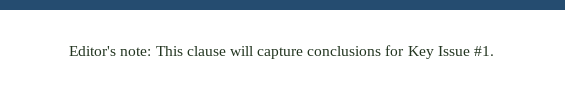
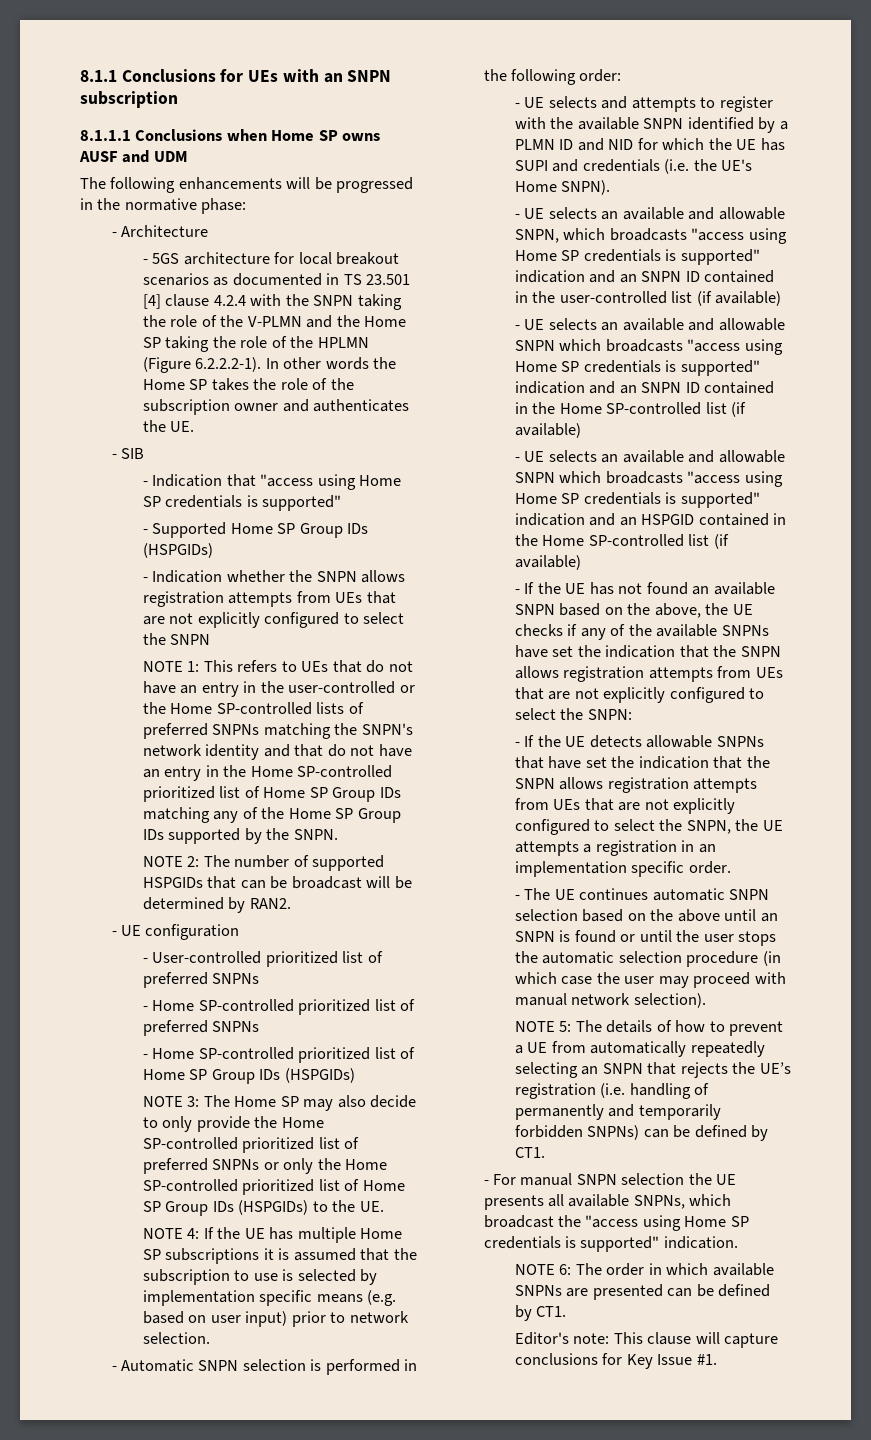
(69, 51) none -> [80,69,392,83] [80,91,178,108] [80,129,381,141] [79,150,188,163] [80,177,414,193] [80,198,247,214] [111,225,208,237] [143,252,400,265] [143,273,411,286] [143,294,402,310] [143,315,407,328] [143,336,369,352] [143,357,397,373] [143,378,354,391] [143,399,410,415] [143,420,195,432] [111,448,144,459] [143,474,402,490] [143,495,342,511] [143,522,369,538] [143,543,214,558] [143,570,406,583] [143,591,396,607] [143,612,405,628] [143,633,211,645] [143,660,413,673] [143,681,415,697] [143,702,364,715] [143,723,413,739] [143,744,412,760] [143,765,393,781] [143,786,401,802] [143,807,401,823] [143,828,338,844] [143,855,385,871] [143,876,412,889] [143,897,291,913] [111,924,240,940] [143,951,383,967] [143,972,260,988] [143,999,416,1015] [143,1020,260,1036] [143,1047,416,1063] [143,1068,355,1084] [143,1095,417,1111] [143,1116,324,1132] [143,1137,360,1153] [143,1158,388,1174] [143,1179,405,1195] [143,1200,384,1216] [143,1227,403,1243] [143,1248,417,1264] [143,1269,378,1285] [143,1290,397,1306] [143,1311,409,1327] [143,1332,211,1344] [111,1359,418,1375] [483,69,622,85] [515,96,773,112] [515,117,788,133] [515,138,785,151] [515,159,753,174] [515,180,611,195] [515,207,785,220] [515,228,787,244] [515,249,760,265] [515,270,775,283] [515,291,782,306] [515,318,785,331] [515,339,783,355] [515,360,760,376] [515,381,775,394] [515,402,747,417] [515,423,582,438] [515,450,785,463] [515,471,783,487] [515,492,760,508] [515,513,787,526] [515,534,729,549] [515,555,582,570] [515,582,775,595] [515,603,753,618] [515,624,769,640] [515,645,781,658] [515,666,783,682] [515,687,765,703] [515,708,632,720] [515,735,764,748] [515,756,770,769] [515,777,758,793] [515,798,736,814] [515,819,783,835] [515,840,716,856] [515,861,731,877] [515,888,770,901] [515,909,778,922] [515,930,777,946] [515,951,781,967] [515,972,786,988] [515,993,706,1008] [515,1020,784,1036] [515,1041,765,1057] [515,1062,791,1078] [515,1083,710,1099] [515,1104,721,1120] [515,1125,769,1141] [515,1147,546,1158] [483,1173,737,1186] [483,1194,732,1210] [483,1215,749,1231] [483,1236,738,1252] [515,1263,774,1276] [515,1284,771,1300] [515,1305,567,1321] 8.1.1 Conclusions for UEs with an SNPN subscription // 8.1.1.1 Conclusions when Home SP owns AUSF and UDM // The following enhancements will be progressed in the normative phase: // - Architecture // - 5GS architecture for local breakout scenarios as documented in TS 23.501 [4] clause 4.2.4 with the SNPN taking the role of the V-PLMN and the Home SP taking the role of the HPLMN (Figure 6.2.2.2-1). In other words the Home SP takes the role of the subscription owner and authenticates the UE. // - SIB // - Indication that "access using Home SP credentials is supported" // - Supported Home SP Group IDs (HSPGIDs) // - Indication whether the SNPN allows registration attempts from UEs that are not explicitly configured to select the SNPN // NOTE 1: This refers to UEs that do not have an entry in the user-controlled or the Home SP-controlled lists of preferred SNPNs matching the SNPN's network identity and that do not have an entry in the Home SP-controlled prioritized list of Home SP Group IDs matching any of the Home SP Group IDs supported by the SNPN. // NOTE 2: The number of supported HSPGIDs that can be broadcast will be determined by RAN2. // - UE configuration // - User-controlled prioritized list of preferred SNPNs // - Home SP-controlled prioritized list of preferred SNPNs // - Home SP-controlled prioritized list of Home SP Group IDs (HSPGIDs) // NOTE 3: The Home SP may also decide to only provide the Home SP-controlled prioritized list of preferred SNPNs or only the Home SP-controlled prioritized list of Home SP Group IDs (HSPGIDs) to the UE. // NOTE 4: If the UE has multiple Home SP subscriptions it is assumed that the subscription to use is selected by implementation specific means (e.g. based on user input) prior to network selection. // - Automatic SNPN selection is performed in the following order: // - UE selects and attempts to register with the available SNPN identified by a PLMN ID and NID for which the UE has SUPI and credentials (i.e. the UE's Home SNPN). // - UE selects an available and allowable SNPN, which broadcasts "access using Home SP credentials is supported" indication and an SNPN ID contained in the user-controlled list (if available) // - UE selects an available and allowable SNPN which broadcasts "access using Home SP credentials is supported" indication and an SNPN ID contained in the Home SP-controlled list (if available) // - UE selects an available and allowable SNPN which broadcasts "access using Home SP credentials is supported" indication and an HSPGID contained in the Home SP-controlled list (if available) // - If the UE has not found an available SNPN based on the above, the UE checks if any of the available SNPNs have set the indication that the SNPN allows registration attempts from UEs that are not explicitly configured to select the SNPN: // - If the UE detects allowable SNPNs that have set the indication that the SNPN allows registration attempts from UEs that are not explicitly configured to select the SNPN, the UE attempts a registration in an implementation specific order. // - The UE continues automatic SNPN selection based on the above until an SNPN is found or until the user stops the automatic selection procedure (in which case the user may proceed with manual network selection). // NOTE 5: The details of how to prevent a UE from automatically repeatedly selecting an SNPN that rejects the UE’s registration (i.e. handling of permanently and temporarily forbidden SNPNs) can be defined by CT1. // - For manual SNPN selection the UE presents all available SNPNs, which broadcast the "access using Home SP credentials is supported" indication. // NOTE 6: The order in which available SNPNs are presented can be defined by CT1. //

